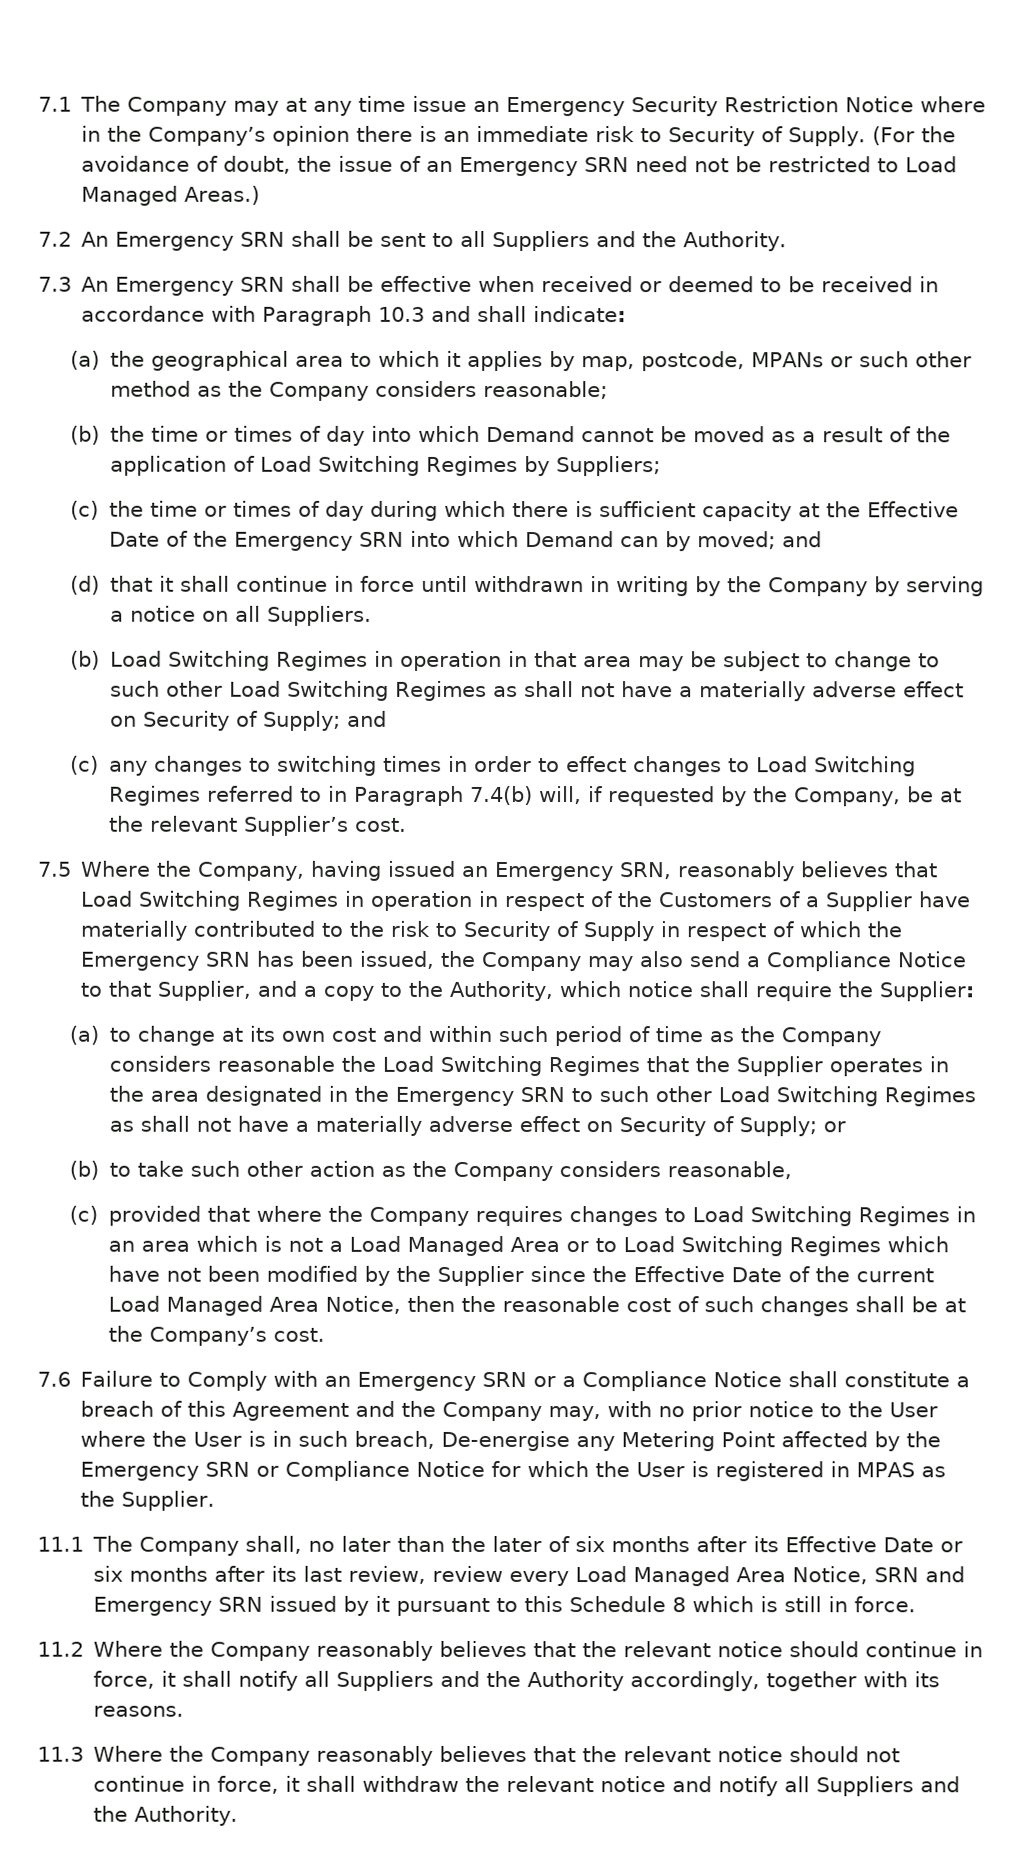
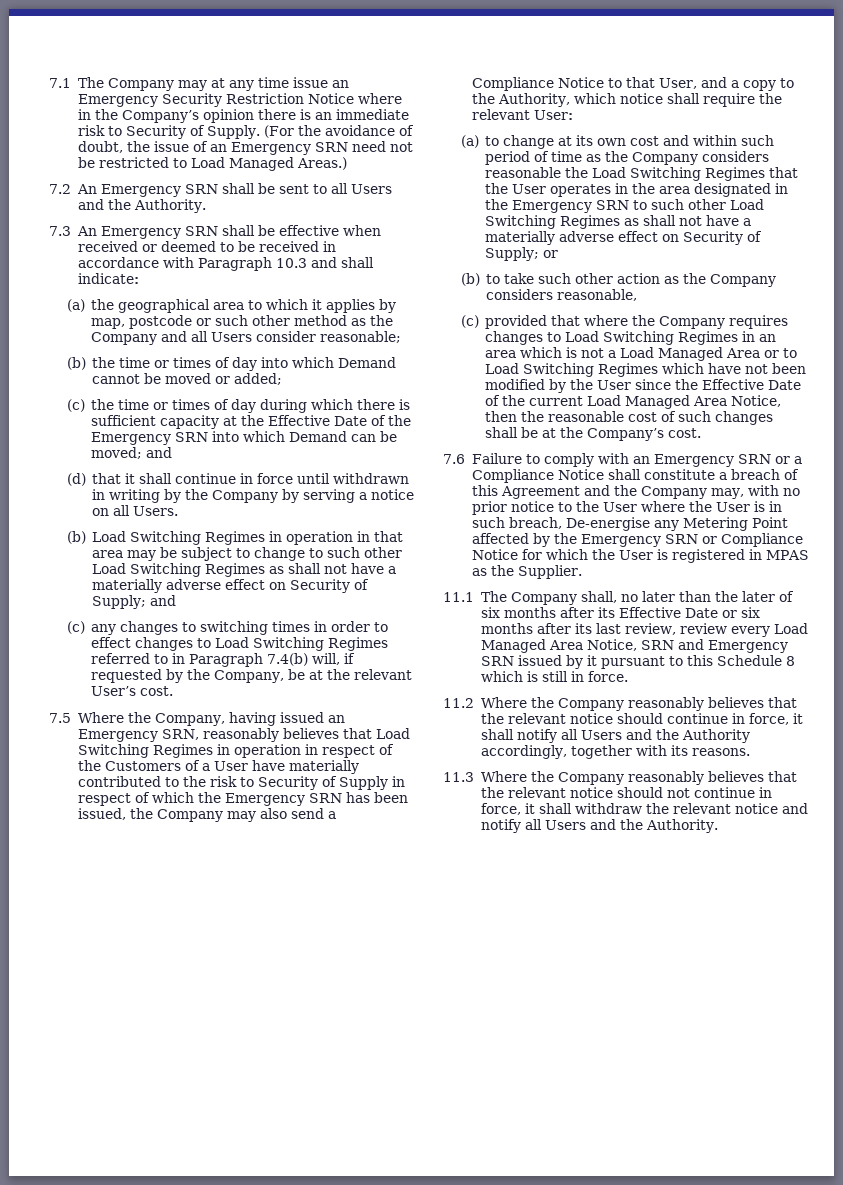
[492,230,591,252] Suppliers -> [350,184,392,194] Users
[640,351,824,372] postcode, MPANs -> [129,315,193,329] postcode
[374,380,477,397] considers -> [161,331,317,342] and all Users consider
[770,426,951,443] [109,455,661,477] as a result of the application of Load Switching Regimes by Suppliers; -> [215,373,283,385] or added;
[664,531,691,552] by -> [380,431,398,442] be
[266,605,372,626] Suppliers. -> [133,506,179,516] Users.
[243,815,349,836] Supplier’s -> [91,686,137,696] User’s
[826,891,914,912] Supplier -> [213,761,248,771] User
[157,980,252,1001] Supplier, -> [658,78,697,89] User,
[879,981,975,1002] Supplier: -> [471,109,573,120] relevant User:
[735,1056,823,1077] Supplier -> [512,184,547,194] User
[436,1265,524,1287] Supplier -> [597,380,632,390] User
[187,1370,268,1391] Comply -> [543,453,594,467] comply
[336,1670,435,1691] Suppliers -> [580,730,622,740] Users
[816,1776,915,1797] Suppliers -> [544,820,586,830] Users

